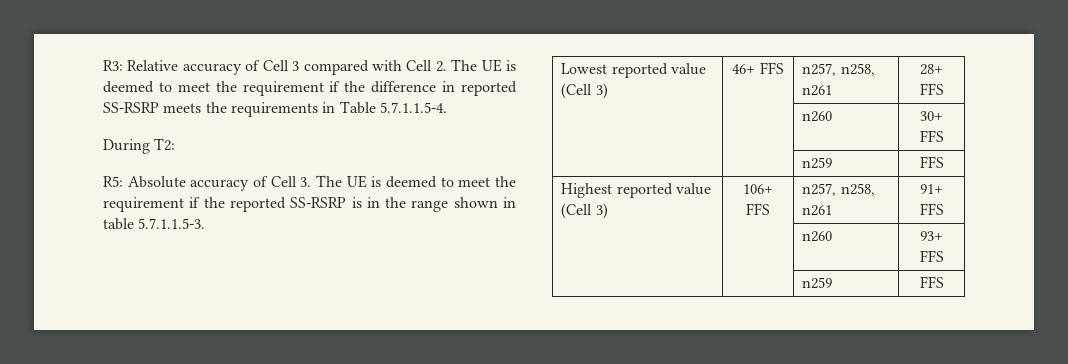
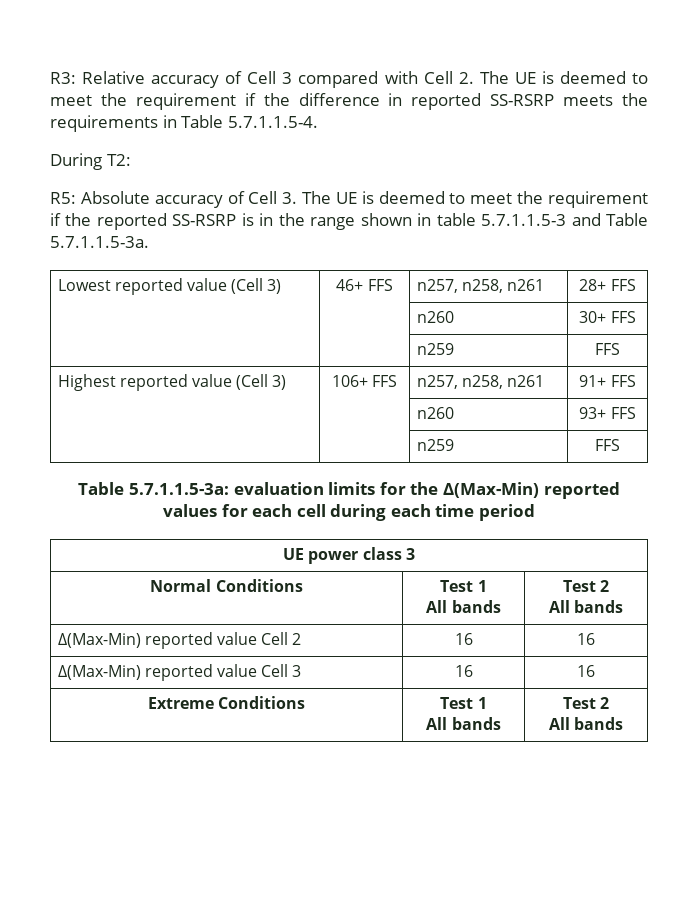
[138,218,206,229] 5.7.1.1.5-3. -> [481,213,649,226] [50,236,149,248] 5.7.1.1.5-3 and Table 5.7.1.1.5-3a.
(944, 282) none -> [78,482,620,499] [162,504,536,521] [283,547,415,564] [150,579,303,592] [440,580,487,592] [426,600,501,613] [562,580,610,592] [548,600,624,613] [57,632,302,649] [454,633,473,645] [577,633,595,645] [57,664,302,681] [454,665,473,677] [577,665,595,677] [147,696,306,709] [440,697,487,709] [426,717,501,730] [562,697,610,709] [548,717,624,730] // Table 5.7.1.1.5-3a: evaluation limits for the ∆(Max-Min) reported values for each cell during each time period // UE power class 3 // Normal Conditions | Test 1 // All bands | Test 2 // All bands // ∆(Max-Min) reported value Cell 2 | 16 | 16 // ∆(Max-Min) reported value Cell 3 | 16 | 16 // Extreme Conditions | Test 1 // All bands | Test 2 // All bands

